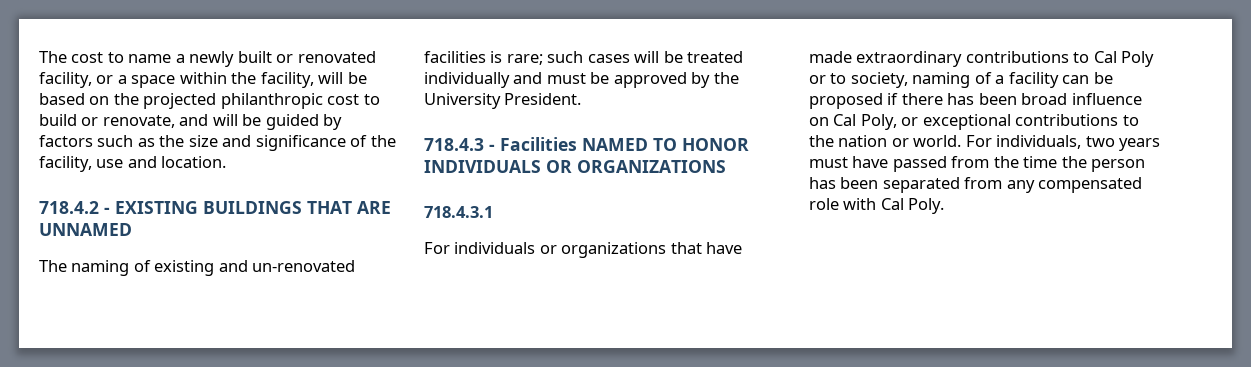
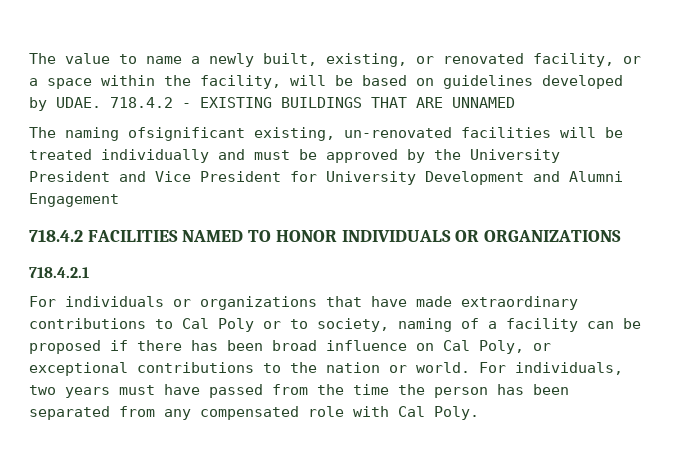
[39,51,104,63] The cost -> [29,53,110,64] The value
[237,51,272,63] built -> [263,53,407,67] built, existing,
[113,93,380,109] [39,114,343,130] [39,135,396,151] [39,156,227,172] the projected philanthropic cost to build or renovate, and will be guided by factors such as the size and significance of the facility, use and location. // -> [443,75,623,89] [29,97,101,111] guidelines developed by UDAE.
[133,260,356,276] [424,51,630,65] of existing and un-renovated facilities is rare; such cases -> [128,127,551,141] ofsignificant existing, un-renovated facilities
[504,93,582,105] [424,137,577,151] President. // 718.4.3 - Facilities -> [29,171,623,185] [29,193,119,207] [29,229,178,242] President and Vice President for University Development and Alumni Engagement // 718.4.2 FACILITIES
[424,206,493,218] 718.4.3.1 -> [29,267,89,278] 718.4.2.1

